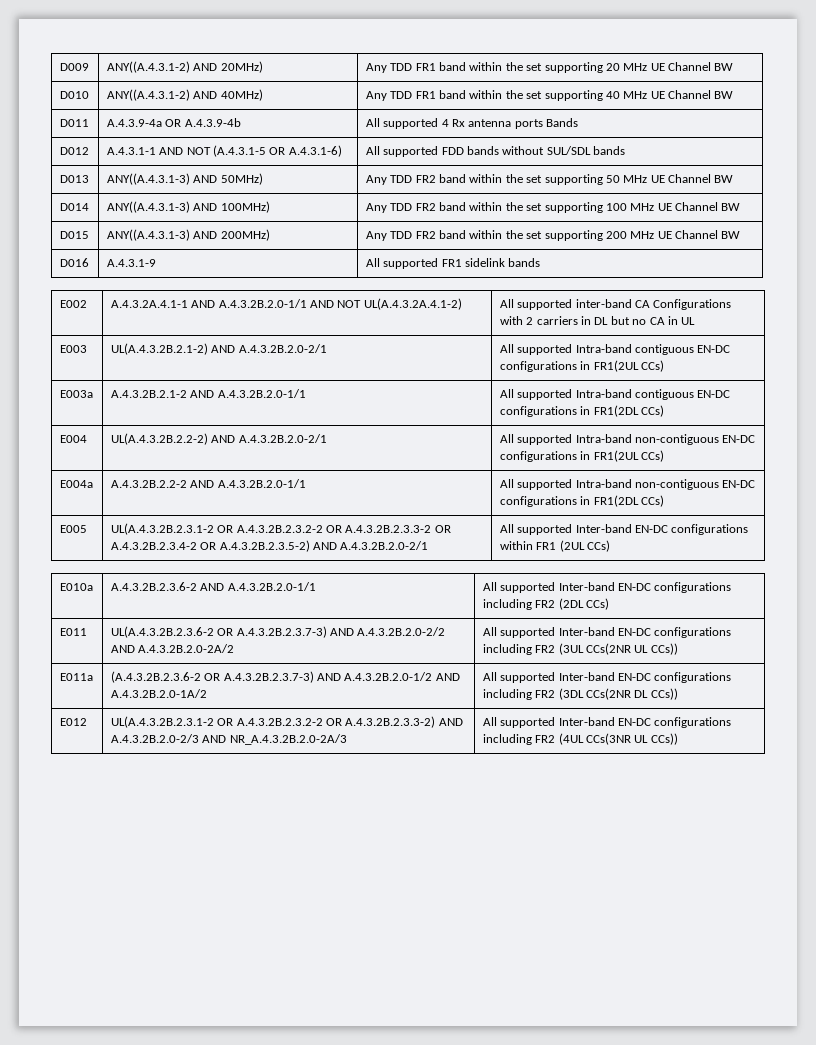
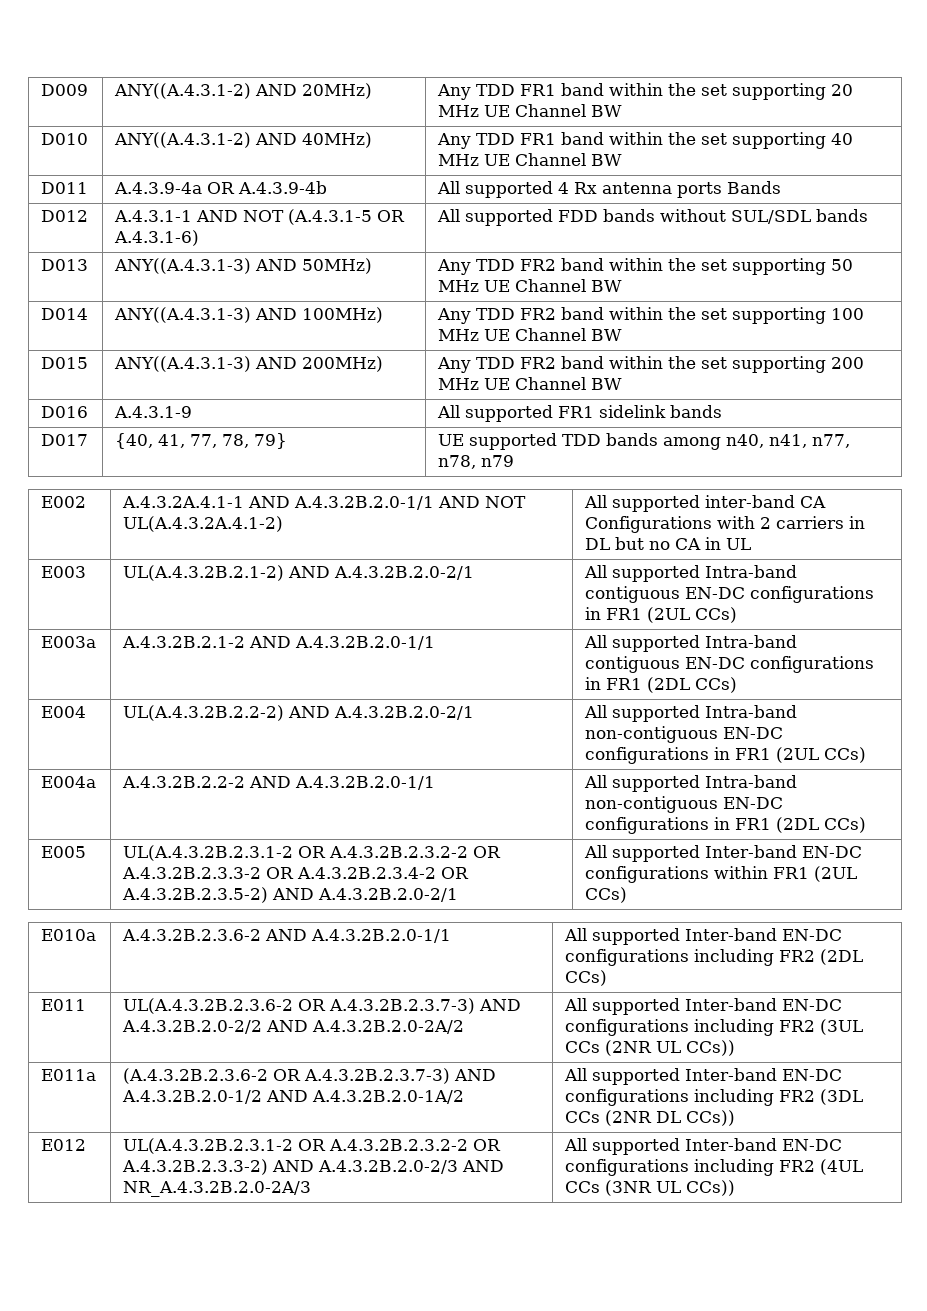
(541, 262) none -> [41,434,89,446] [115,433,288,449] [438,433,851,450] [438,455,515,469] // D017 | {40, 41, 77, 78, 79} | UE supported TDD bands among n40, n41, n77, n78, n79
[593,360,639,372] FR1(2UL -> [606,607,691,623] FR1 (2UL
[593,405,639,417] FR1(2DL -> [606,677,691,693] FR1 (2DL
[593,450,639,462] FR1(2UL -> [735,747,820,763] FR1 (2UL
[593,495,639,507] FR1(2DL -> [735,817,820,833] FR1 (2DL
[586,643,632,655] CCs(2NR -> [565,1040,653,1056] CCs (2NR
[586,688,632,700] CCs(2NR -> [565,1110,653,1126] CCs (2NR
[586,733,632,745] CCs(3NR -> [565,1180,653,1196] CCs (3NR

